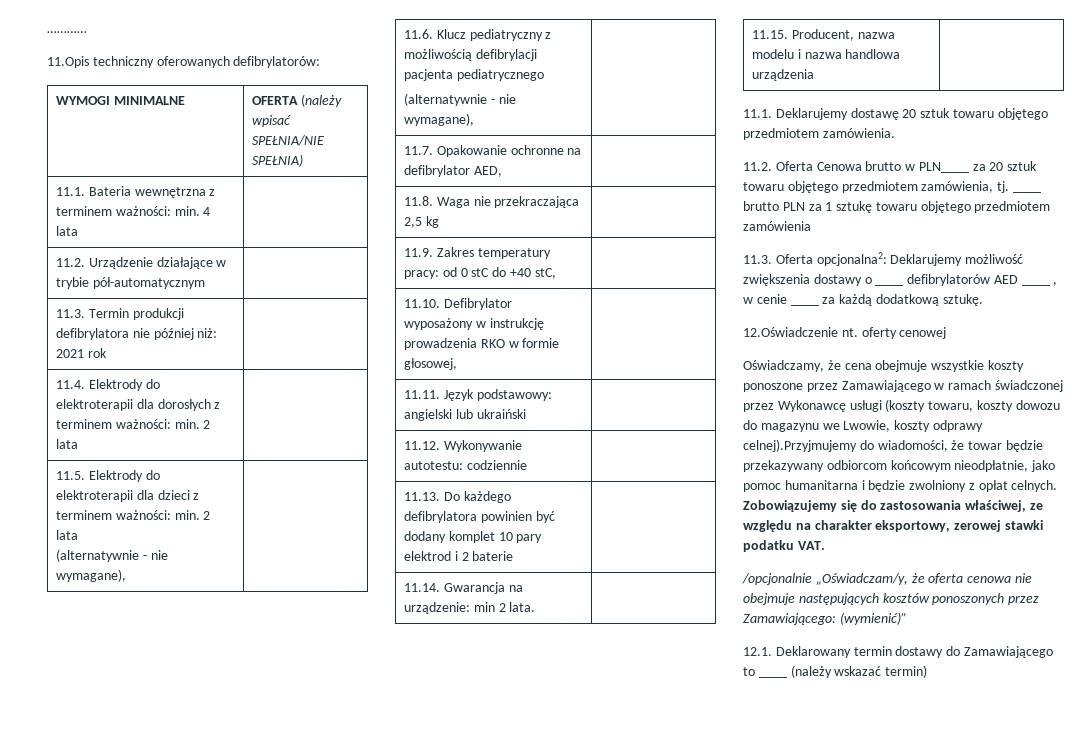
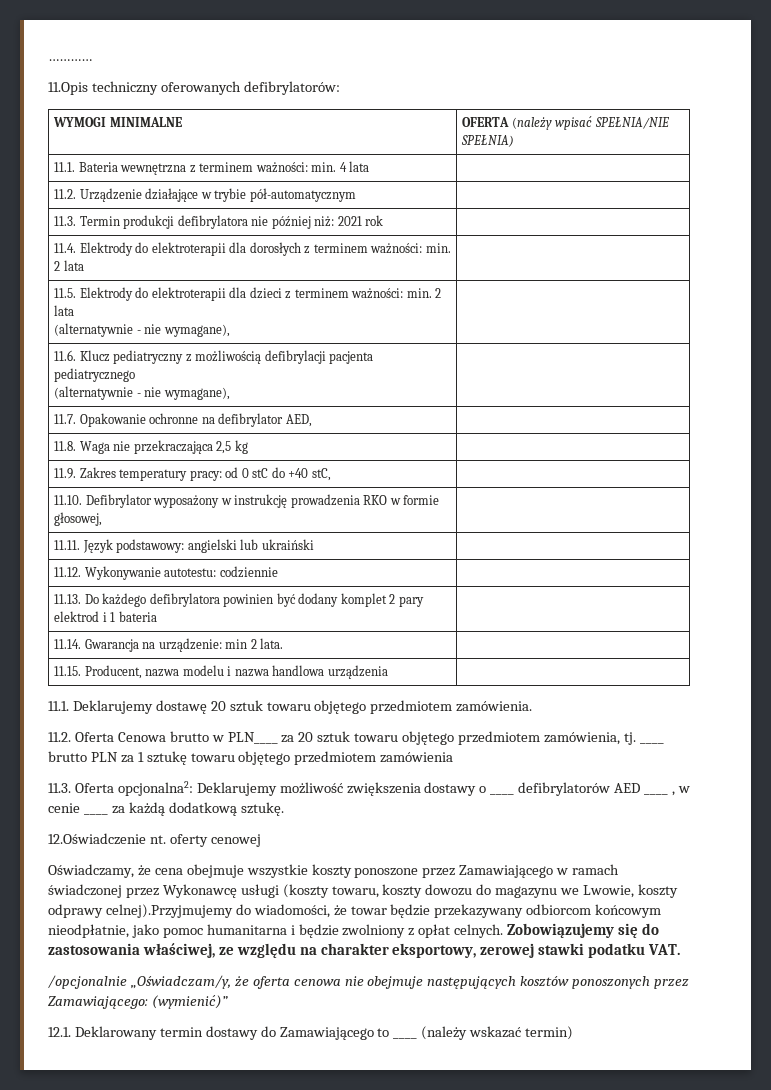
[498,532,513,541] 10 -> [389,594,396,604] 2
[461,551,514,561] 2 baterie -> [110,611,157,622] 1 bateria

